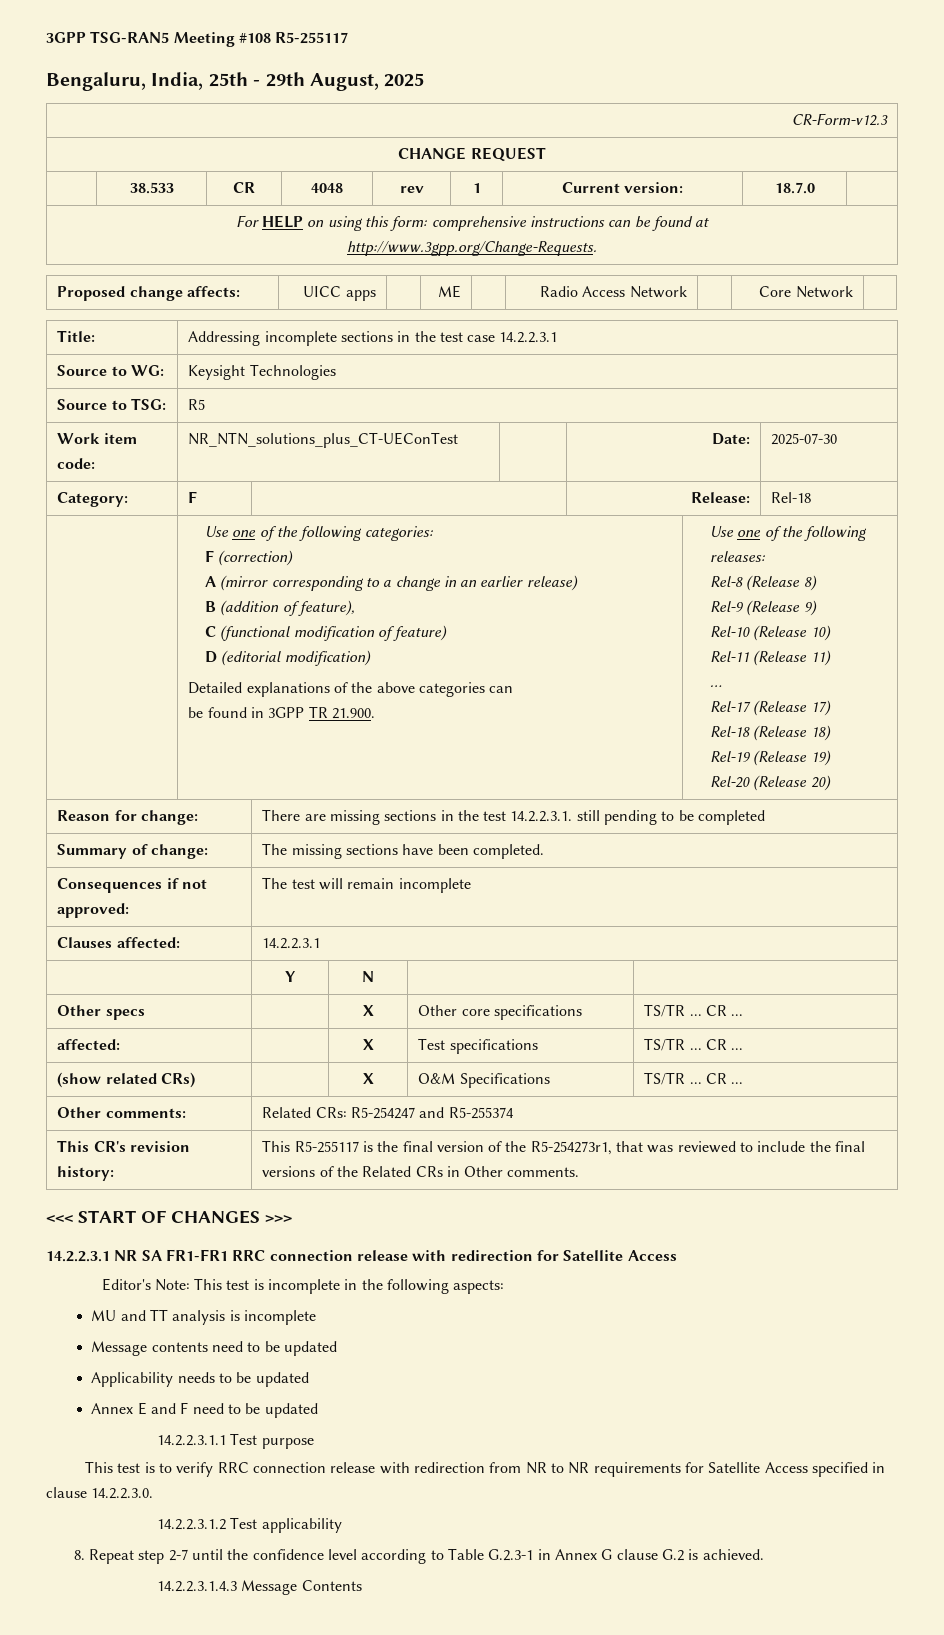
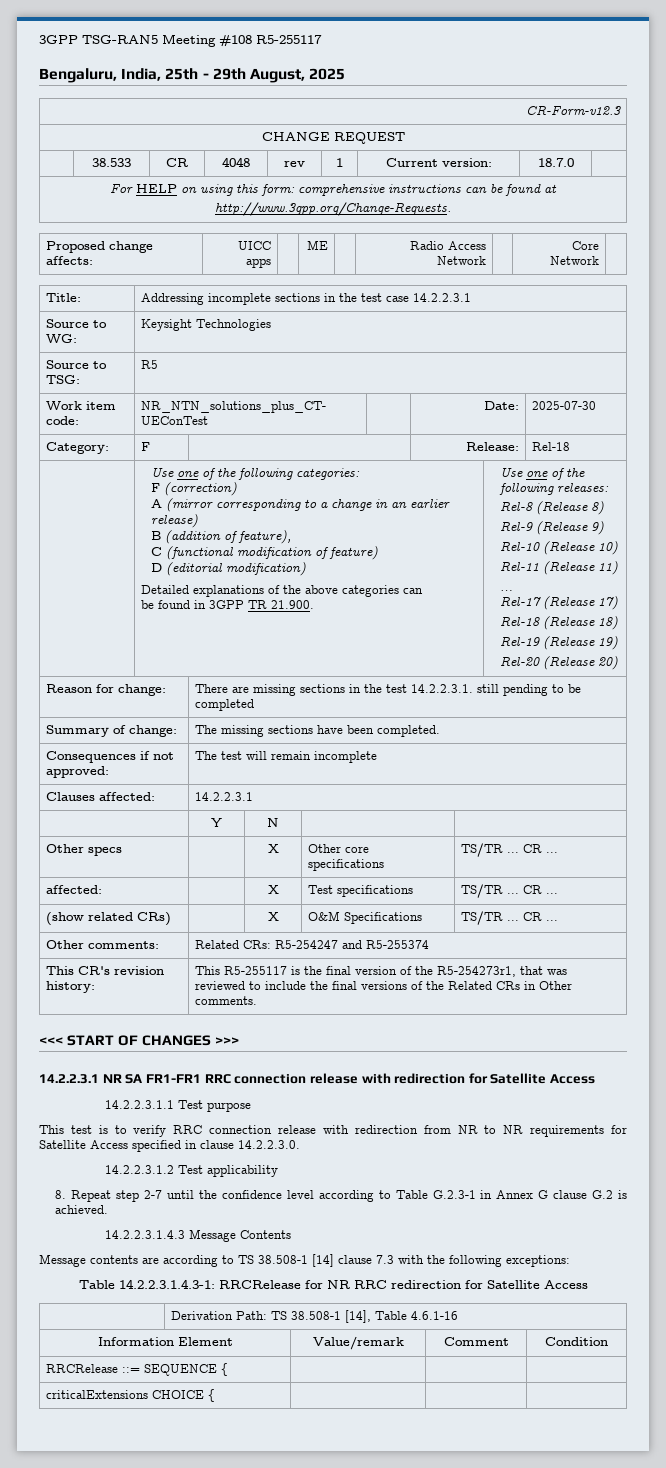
[101,1278,505,1294] [91,1309,316,1325] [91,1341,337,1356] [91,1372,309,1387] [91,1402,318,1418] // Editor's Note: This test is incomplete in the following aspects: // MU and TT analysis is incomplete // Message contents need to be updated // Applicability needs to be updated // Annex E and F need to be updated -> (596, 1079) none
(362, 1585) none -> [39,1254,570,1267] [78,1279,588,1289] [171,1310,459,1323] [97,1337,233,1346] [312,1336,404,1350] [443,1337,509,1346] [545,1337,608,1346] [46,1363,229,1376] [46,1389,216,1402] // Message contents are according to TS 38.508-1 [14] clause 7.3 with the following exceptions: // Table 14.2.2.3.1.4.3-1: RRCRelease for NR RRC redirection for Satellite Access // | Derivation Path: TS 38.508-1 [14], Table 4.6.1-16 // Information Element | Value/remark | Comment | Condition // RRCRelease ::= SEQUENCE { | | | // criticalExtensions CHOICE { | | |

